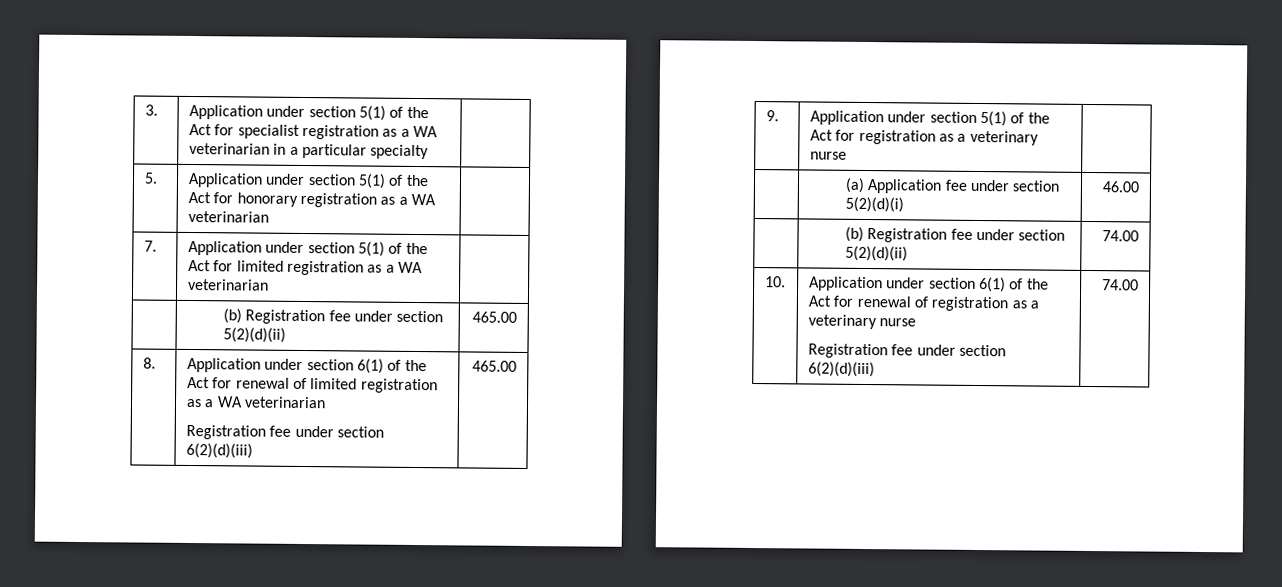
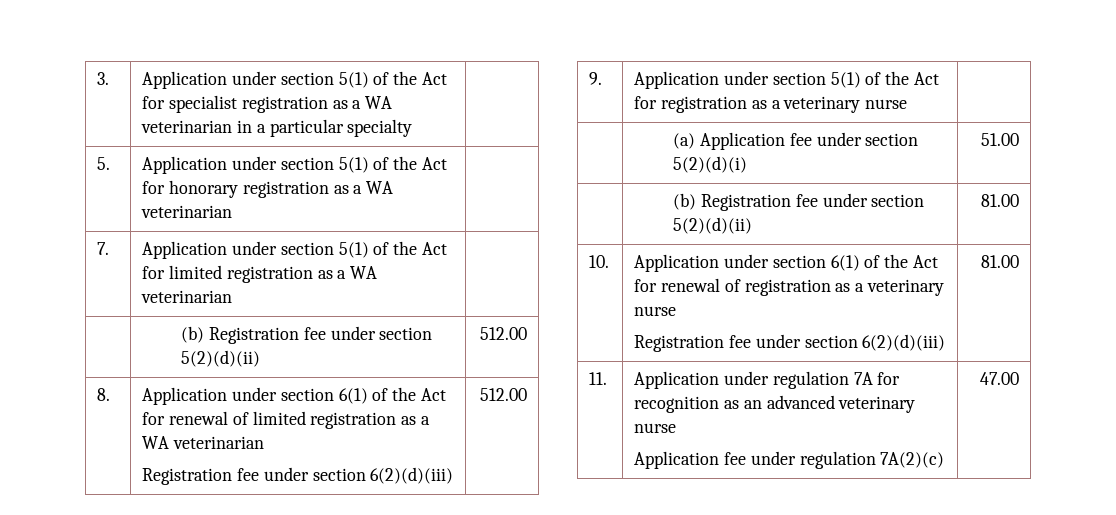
[472,311,518,323] 465.00 -> [479,327,527,340] 512.00
[472,360,518,372] 465.00 -> [479,388,527,401] 512.00
[1102,181,1141,193] [845,226,1066,243] [845,245,909,262] [1102,230,1140,242] 46.00 // | (b) Registration fee under section 5(2)(d)(ii) | 74.00 -> [980,133,1019,146] [673,193,925,211] [673,217,753,234] [980,194,1019,207] 51.00 // | (b) Registration fee under section 5(2)(d)(ii) | 81.00
[1102,279,1140,291] 74.00 -> [980,255,1019,268] [589,372,608,385] [634,371,901,389] [634,395,916,413] [634,423,677,433] [634,451,945,469] [979,372,1019,385] 81.00 // 11. | Application under regulation 7A for recognition as an advanced veterinary nurse // Application fee under regulation 7A(2)(c) | 47.00

